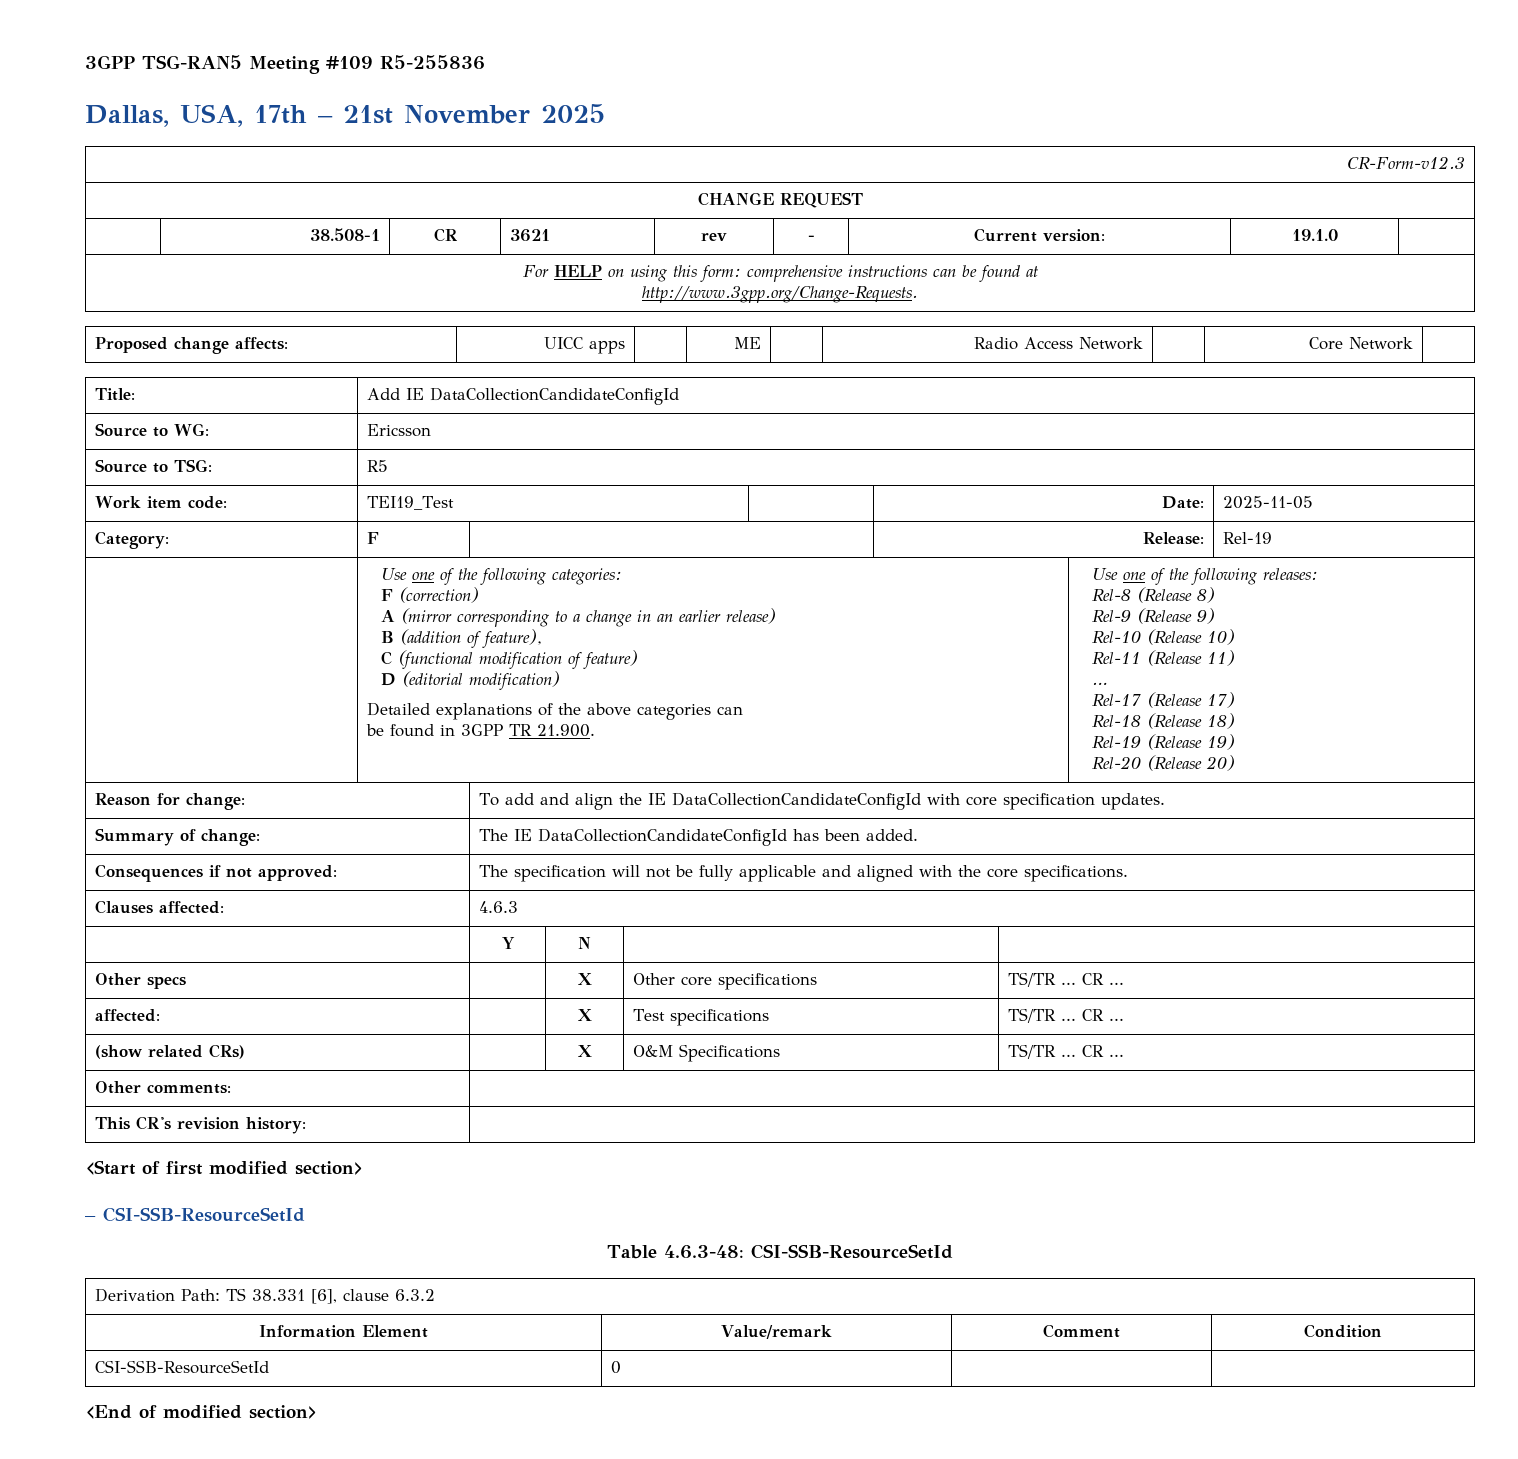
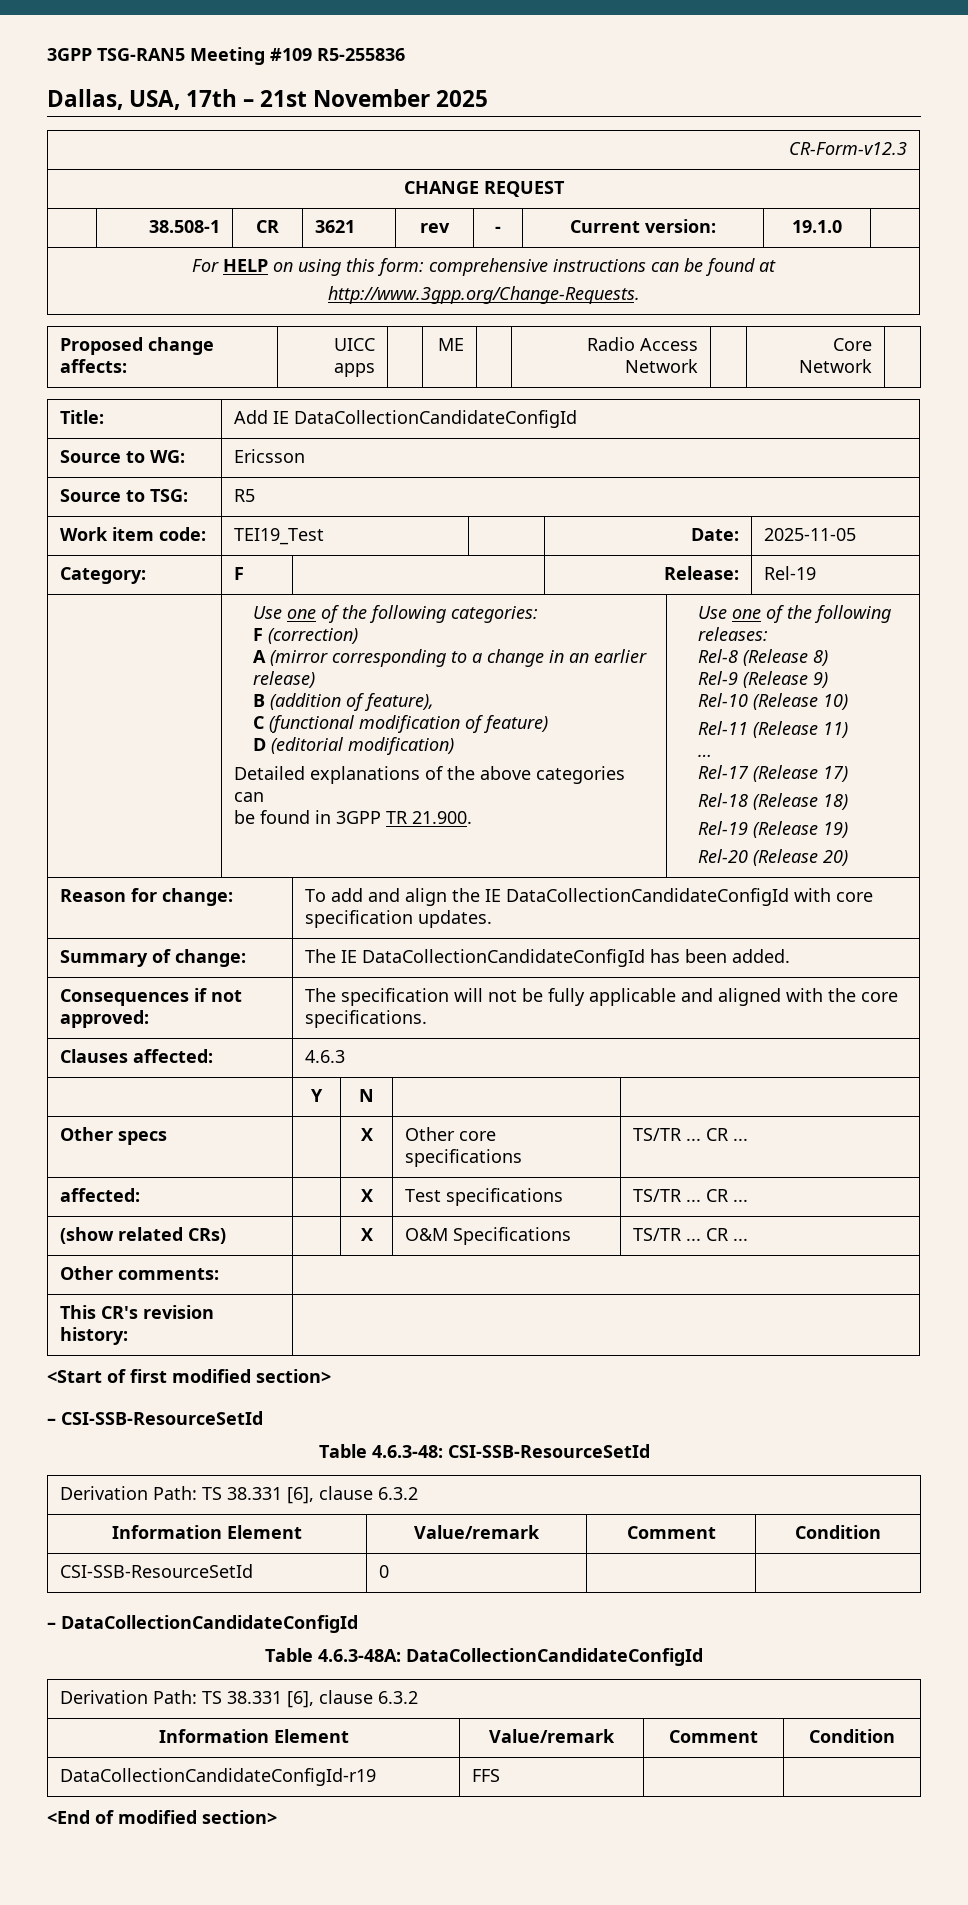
(622, 1367) none -> [47,1615,358,1633] [265,1648,703,1666] [60,1690,419,1708] [158,1729,349,1743] [489,1729,615,1743] [669,1730,758,1743] [809,1729,895,1743] [60,1768,377,1786] [472,1769,501,1782] // – DataCollectionCandidateConfigId // Table 4.6.3-48A: DataCollectionCandidateConfigId // Derivation Path: TS 38.331 [6], clause 6.3.2 // Information Element | Value/remark | Comment | Condition // DataCollectionCandidateConfigId-r19 | FFS | |

